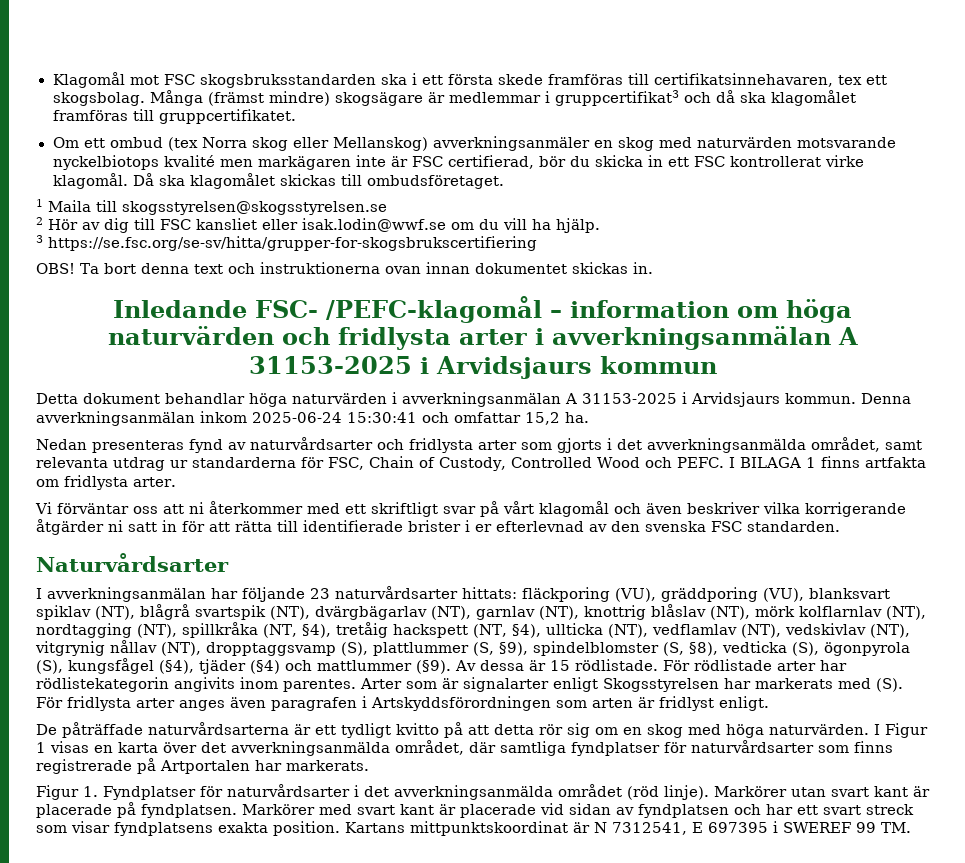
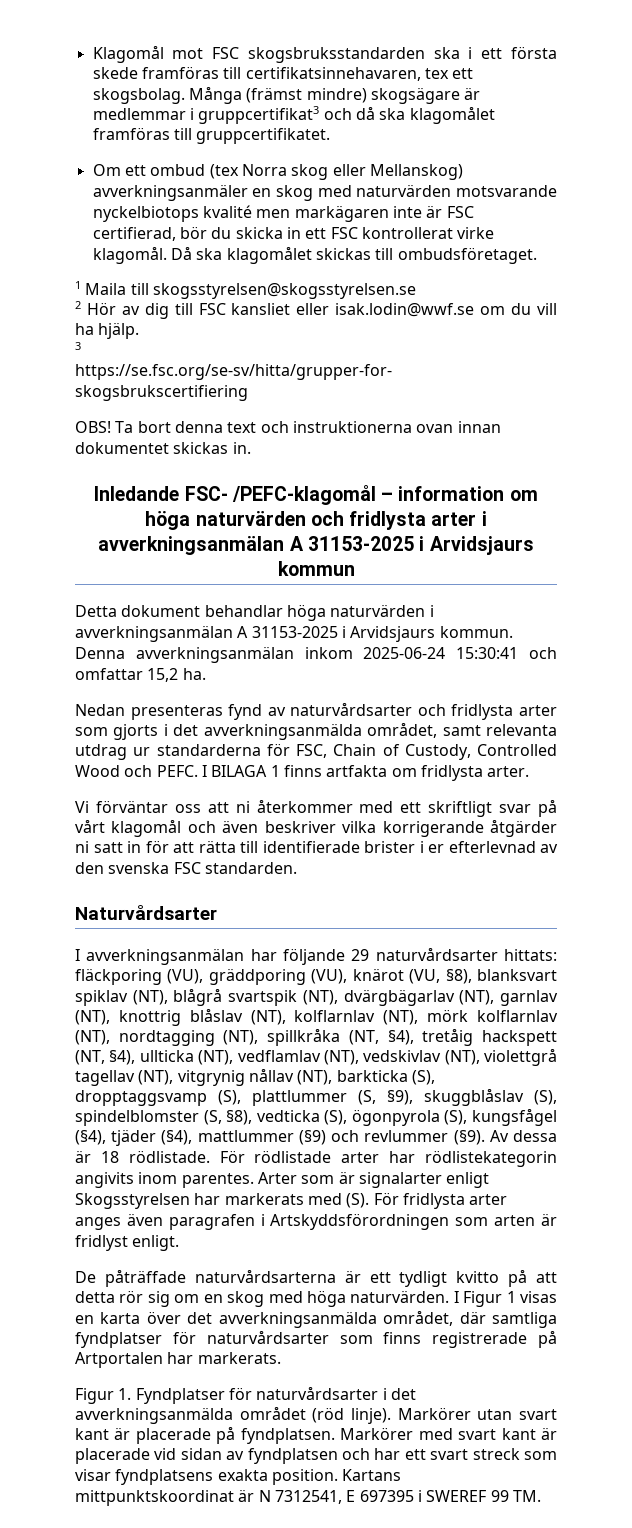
[310,588,330,599] 23 -> [351,949,370,961] 29
(804, 595) none -> [352,968,472,984] knärot (VU, §8),
(750, 613) none -> [294,1010,419,1025] kolflarnlav (NT),
(910, 631) none -> [484,1048,557,1066] [75,1070,174,1086] violettgrå tagellav (NT),
(201, 649) none -> [336,1070,435,1085] barkticka (S),
(528, 649) none -> [424,1088,557,1106] skuggblåslav (S),
[250,660,412,674] (§4) och mattlummer -> [161,1130,449,1145] (§4), mattlummer (§9) och revlummer
[550,660,570,671] 15 -> [100,1151,119,1163] 18

